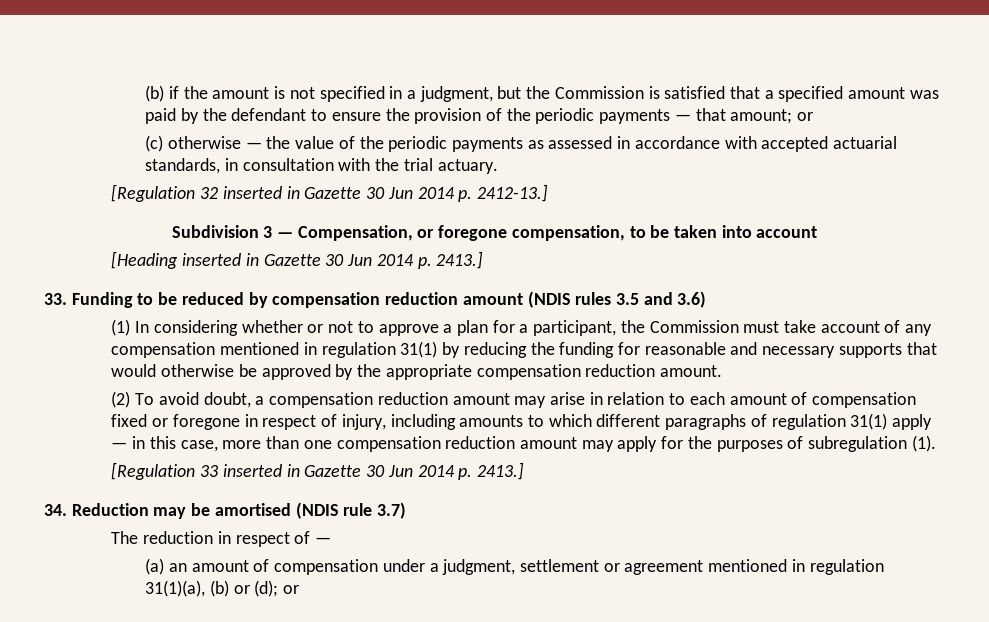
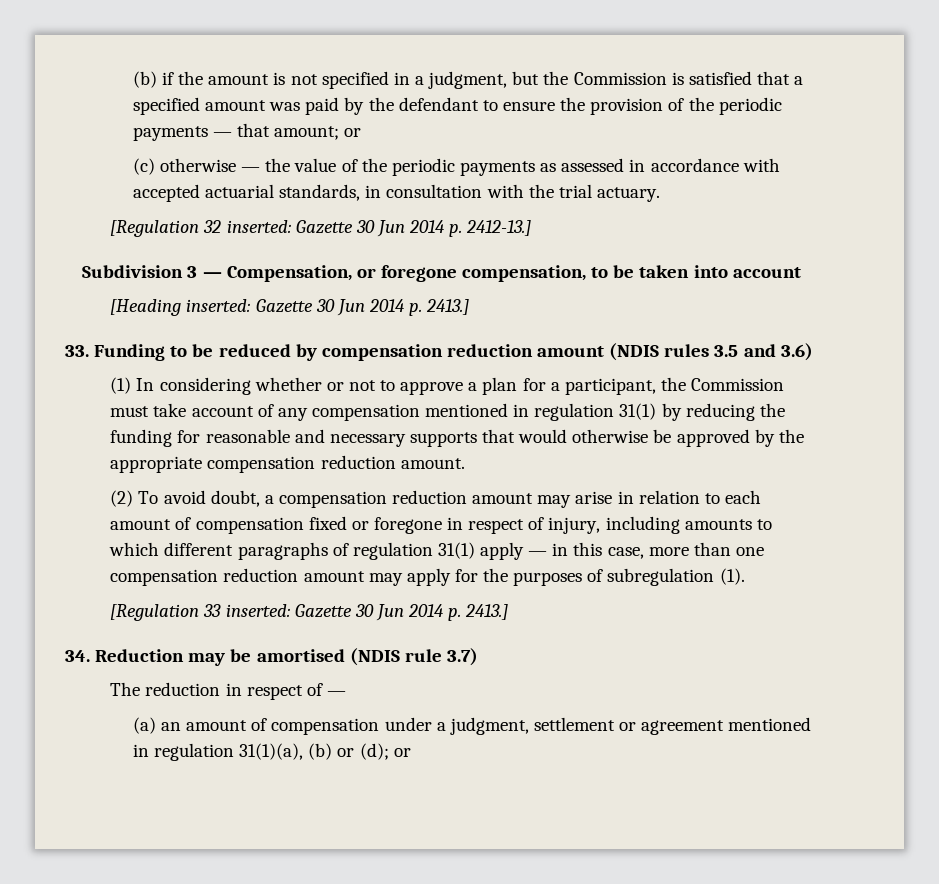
[222,186,300,199] inserted in -> [226,220,291,233] inserted:
[182,253,259,266] inserted in -> [186,299,251,312] inserted:
[222,464,300,477] inserted in -> [225,604,290,617] inserted:

